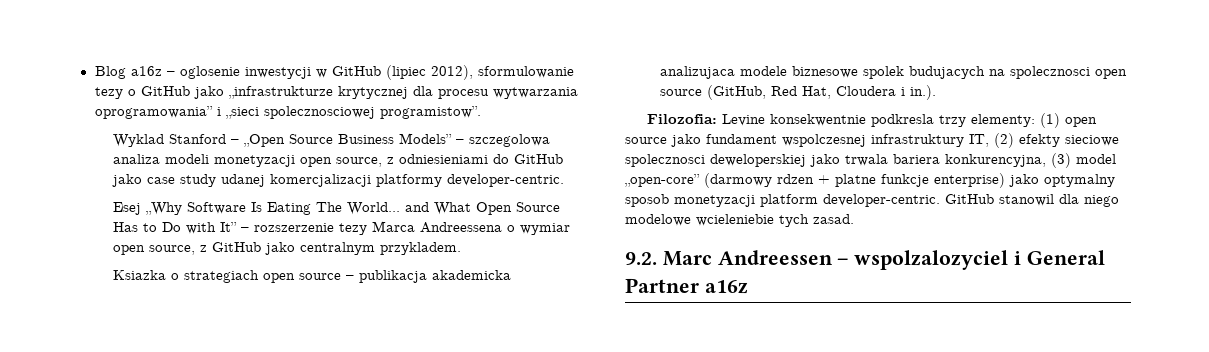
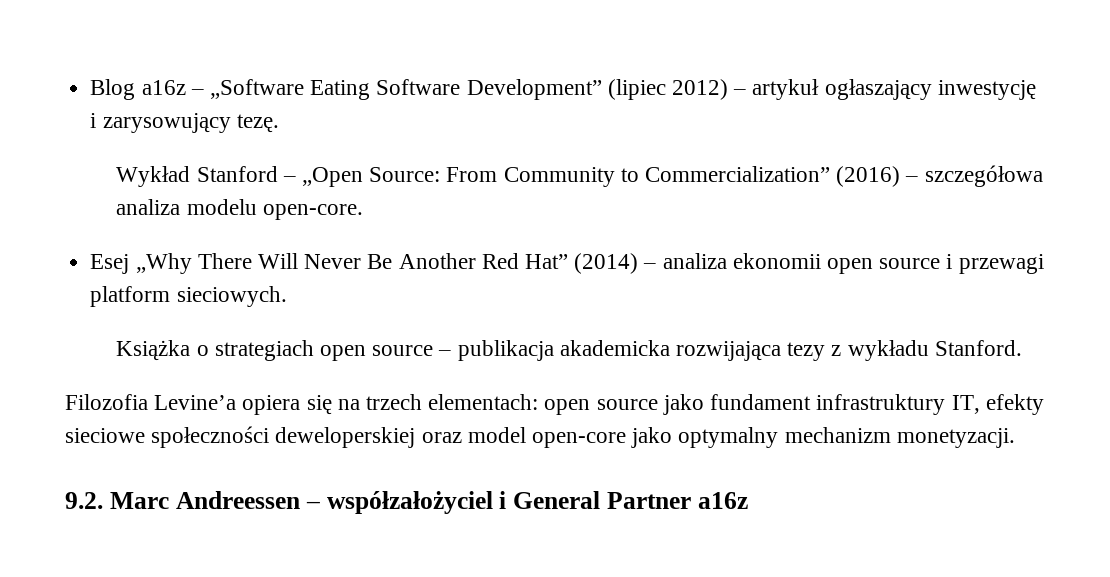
[179,65,574,80] [94,86,578,99] [94,106,481,119] [113,133,551,147] [113,154,564,167] [112,174,565,187] [113,202,561,215] [113,221,571,235] [113,242,462,255] [113,270,167,280] oglosenie inwestycji w GitHub (lipiec 2012), sformulowanie tezy o GitHub jako „infrastrukturze krytycznej dla procesu wytwarzania oprogramowania” i „sieci spolecznosciowej programistow”. // Wyklad Stanford – „Open Source Business Models” – szczegolowa analiza modeli monetyzacji open source, z odniesieniami do GitHub jako case study udanej komercjalizacji platformy developer-centric. // Esej „Why Software Is Eating The World... and What Open Source Has to Do with It” – rozszerzenie tezy Marca Andreessena o wymiar open source, z GitHub jako centralnym przykladem. // Ksiazka -> [209,79,1036,100] [90,113,279,133] [116,165,1043,187] [116,199,363,220] [90,253,1044,274] [90,286,287,307] [116,340,191,361] „Software Eating Software Development” (lipiec 2012) – artykuł ogłaszający inwestycję i zarysowujący tezę. // Wykład Stanford – „Open Source: From Community to Commercialization” (2016) – szczegółowa analiza modelu open-core. // Esej „Why There Will Never Be Another Red Hat” (2014) – analiza ekonomii open source i przewagi platform sieciowych. // Książka
[660,66,1128,79] [660,85,937,100] [647,113,1061,128] analizujaca modele biznesowe spolek budujacych na spolecznosci open source (GitHub, Red Hat, Cloudera i in.). // Filozofia: Levine konsekwentnie podkresla trzy elementy: (1) -> [675,340,1022,361] [65,394,539,415] rozwijająca tezy z wykładu Stanford. // Filozofia Levine’a opiera się na trzech elementach:
[782,134,866,147] wspolczesnej -> (812, 402) none
[994,133,1014,148] (2) -> (980, 404) none
[625,153,1116,168] [625,173,1115,188] [625,194,1119,207] [625,214,854,227] spolecznosci deweloperskiej jako trwala bariera konkurencyjna, (3) model „open-core” (darmowy rdzen + platne funkcje enterprise) jako optymalny sposob monetyzacji platform developer-centric. GitHub stanowil dla niego modelowe wcieleniebie tych zasad. -> [151,426,1015,448] społeczności deweloperskiej oraz model open-core jako optymalny mechanizm monetyzacji.
[854,250,1009,270] wspolzalozyciel -> [326,491,493,514] współzałożyciel

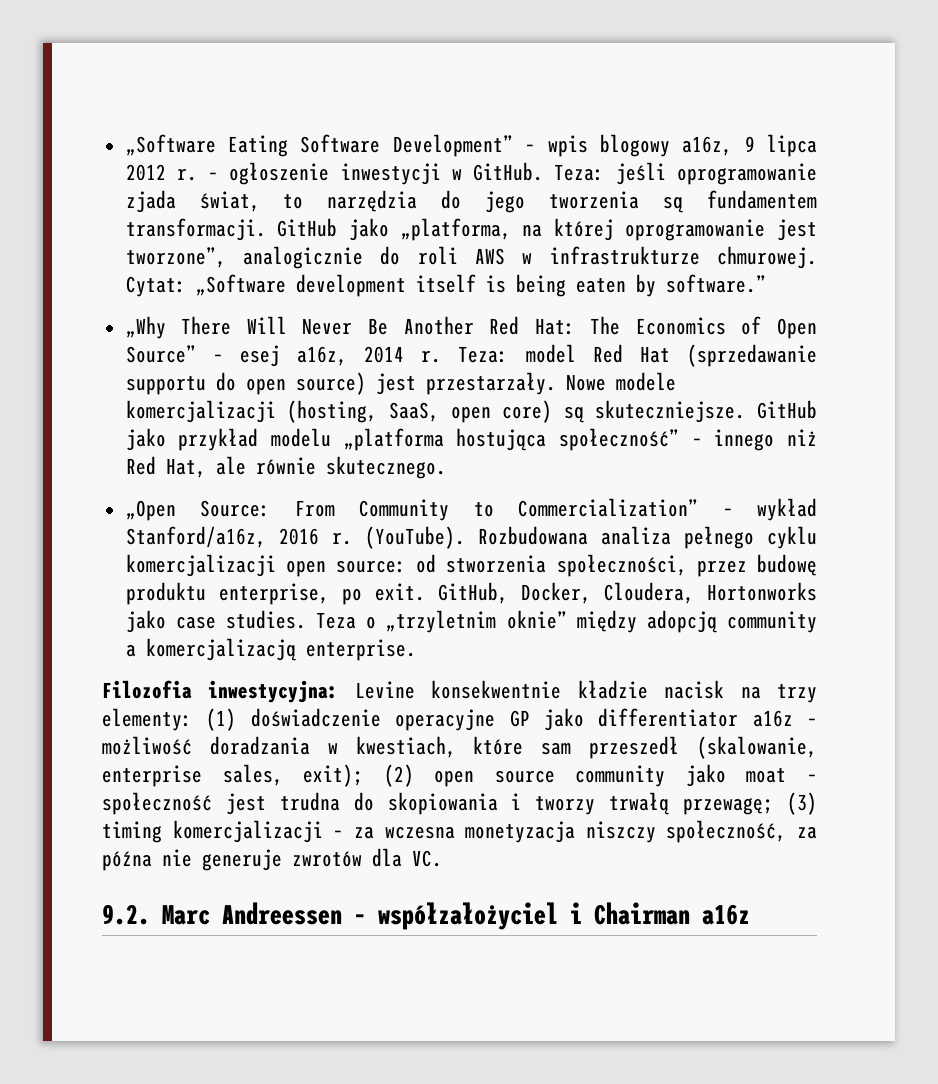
[90,79,204,100] Blog a16z – -> (125, 145) none
[607,79,1036,100] [90,113,279,133] [116,165,1043,187] [116,199,363,220] [90,254,130,274] (lipiec 2012) – artykuł ogłaszający inwestycję i zarysowujący tezę. // Wykład Stanford – „Open Source: From Community to Commercialization” (2016) – szczegółowa analiza modelu open-core. // Esej -> [525,134,818,157] [125,162,817,185] [125,190,817,213] [125,218,817,241] [125,246,817,269] [125,274,766,297] – wpis blogowy a16z, 9 lipca 2012 r. – ogłoszenie inwestycji w GitHub. Teza: jeśli oprogramowanie zjada świat, to narzędzia do jego tworzenia są fundamentem transformacji. GitHub jako „platforma, na której oprogramowanie jest tworzone”, analogicznie do roli AWS w infrastrukturze chmurowej. Cytat: „Software development itself is being eaten by software.” //
[524,253,1044,274] [90,286,287,307] [116,340,1022,361] [65,394,1044,415] [65,426,1015,448] Hat” (2014) – analiza ekonomii open source i przewagi platform sieciowych. // Książka o strategiach open source – publikacja akademicka rozwijająca tezy z wykładu Stanford. // Filozofia Levine’a opiera się na trzech elementach: open source jako fundament infrastruktury IT, efekty sieciowe społeczności deweloperskiej oraz model open-core jako optymalny mechanizm monetyzacji. -> [534,316,818,339] [125,344,817,367] [125,372,676,395] [125,400,817,423] [125,428,818,451] [125,456,446,479] [125,498,817,521] [125,526,817,549] [125,554,817,577] [125,582,817,605] [125,610,817,633] [125,638,416,661] [102,680,818,703] [102,708,817,731] [102,736,817,759] [102,764,817,787] [102,792,818,815] [102,820,817,843] [102,848,442,871] Hat: The Economics of Open Source” – esej a16z, 2014 r. Teza: model Red Hat (sprzedawanie supportu do open source) jest przestarzały. Nowe modele komercjalizacji (hosting, SaaS, open core) są skuteczniejsze. GitHub jako przykład modelu „platforma hostująca społeczność” – innego niż Red Hat, ale równie skutecznego. // „Open Source: From Community to Commercialization” – wykład Stanford/a16z, 2016 r. (YouTube). Rozbudowana analiza pełnego cyklu komercjalizacji open source: od stworzenia społeczności, przez budowę produktu enterprise, po exit. GitHub, Docker, Cloudera, Hortonworks jako case studies. Teza o „trzyletnim oknie” między adopcją community a komercjalizacją enterprise. // Filozofia inwestycyjna: Levine konsekwentnie kładzie nacisk na trzy elementy: (1) doświadczenie operacyjne GP jako differentiator a16z – możliwość doradzania w kwestiach, które sam przeszedł (skalowanie, enterprise sales, exit); (2) open source community jako moat – społeczność jest trudna do skopiowania i tworzy trwałą przewagę; (3) timing komercjalizacji – za wczesna monetyzacja niszczy społeczność, za późna nie generuje zwrotów dla VC.
[513,491,692,509] General Partner -> [594,902,690,925] Chairman

